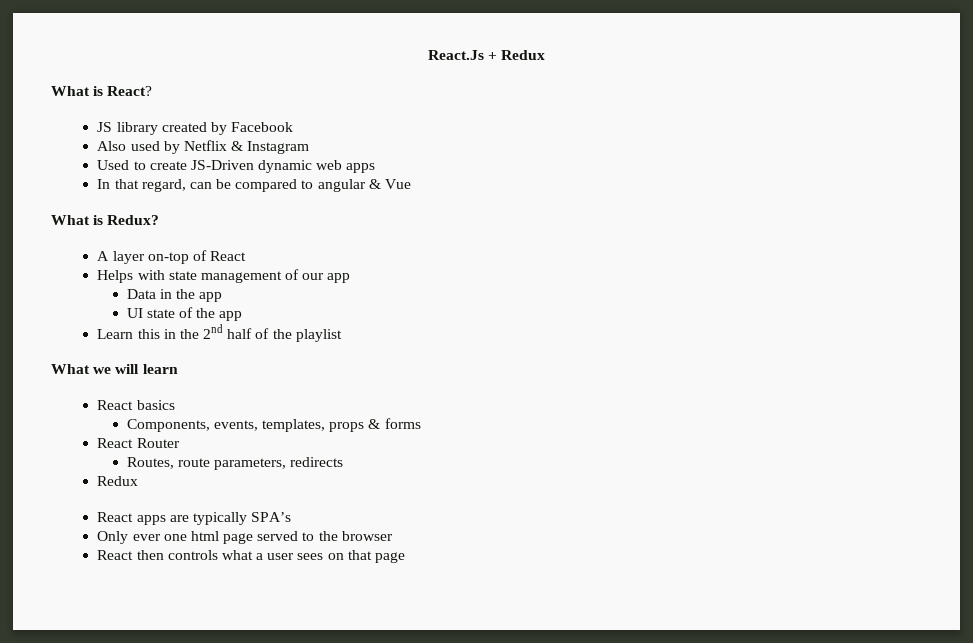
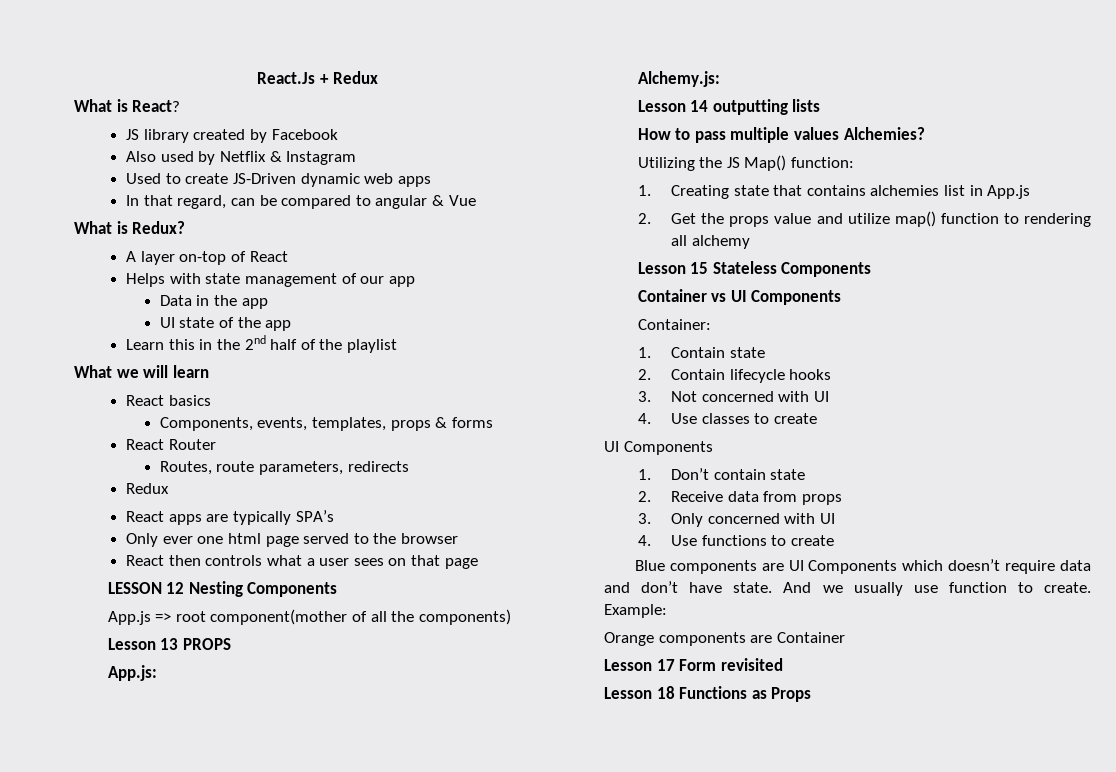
(405, 557) none -> [107,581,338,597] [107,609,511,625] [107,638,231,650] [107,665,157,681] [637,71,720,87] [637,99,821,115] [637,127,925,143] [637,155,854,171] [637,185,1031,199] [637,211,1091,227] [671,235,750,249] [637,261,872,277] [637,289,842,305] [637,319,711,330] [637,347,765,358] [637,369,832,383] [637,391,829,402] [637,413,817,424] [604,441,713,455] [637,468,806,480] [637,491,842,505] [637,513,835,527] [637,535,834,546] [634,559,1091,574] [604,581,1091,596] [604,604,667,618] [604,632,845,646] [604,658,783,671] [604,686,812,702] // LESSON 12 Nesting Components // App.js => root component(mother of all the components) // Lesson 13 PROPS // App.js: // Alchemy.js: // Lesson 14 outputting lists // How to pass multiple values Alchemies? // Utilizing the JS Map() function: // 1. Creating state that contains alchemies list in App.js // 2. Get the props value and utilize map() function to rendering all alchemy // Lesson 15 Stateless Components // Container vs UI Components // Container: // 1. Contain state // 2. Contain lifecycle hooks // 3. Not concerned with UI // 4. Use classes to create // UI Components // 1. Don’t contain state // 2. Receive data from props // 3. Only concerned with UI // 4. Use functions to create // Blue components are UI Components which doesn’t require data and don’t have state. And we usually use function to create. Example: // Orange components are Container // Lesson 17 Form revisited // Lesson 18 Functions as Props

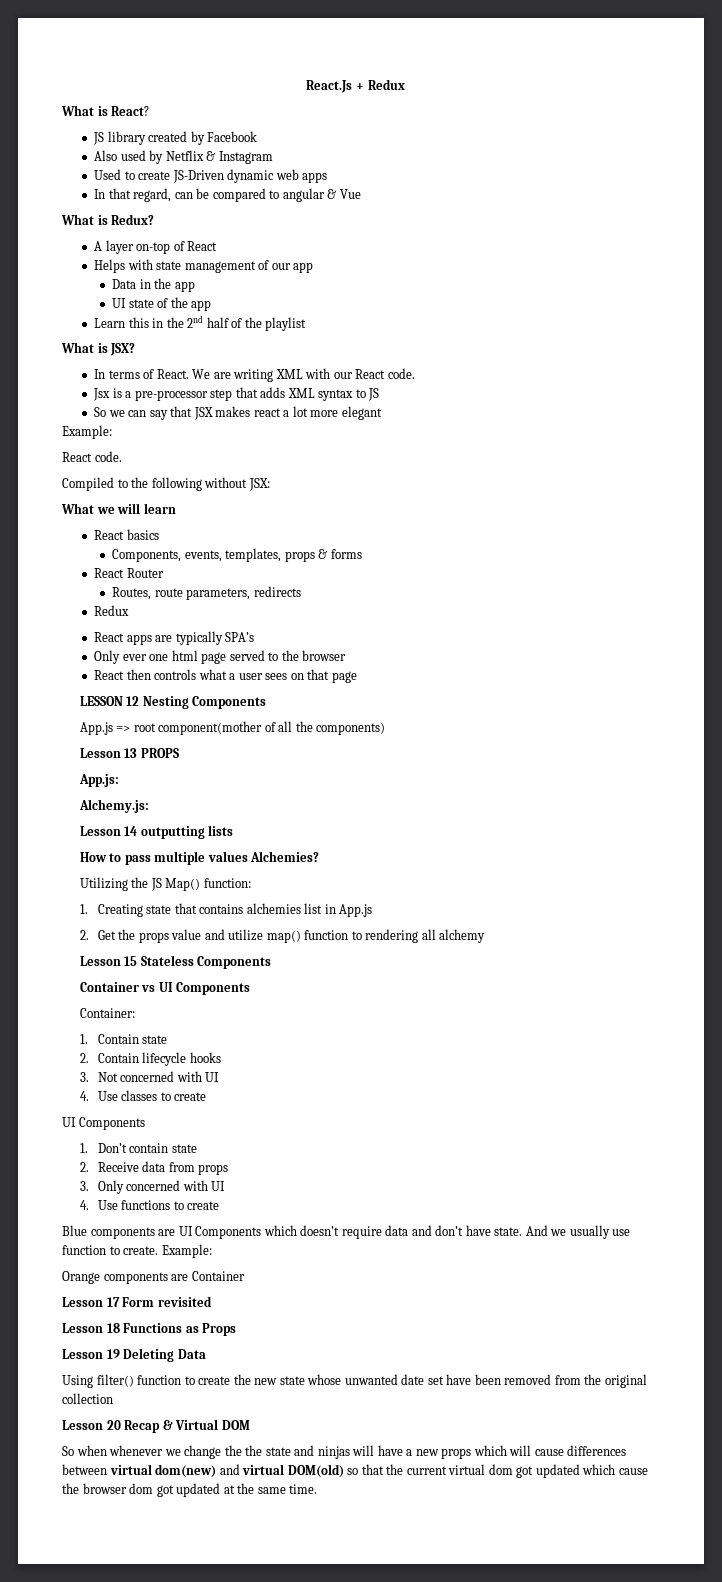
(397, 346) none -> [61,342,136,356] [94,368,415,382] [93,387,380,401] [94,406,382,420] [62,425,112,439] [62,451,122,462] [62,477,270,491] // What is JSX? // In terms of React. We are writing XML with our React code. // Jsx is a pre-processor step that adds XML syntax to JS // So we can say that JSX makes react a lot more elegant // Example: // React code. // Compiled to the following without JSX:
(812, 694) none -> [62,1348,206,1362] [62,1374,647,1388] [62,1393,113,1404] [62,1419,250,1433] [62,1445,627,1459] [62,1464,648,1478] [62,1483,318,1497] // Lesson 19 Deleting Data // Using filter() function to create the new state whose unwanted date set have been removed from the original collection // Lesson 20 Recap & Virtual DOM // So when whenever we change the the state and ninjas will have a new props which will cause differences between virtual dom(new) and virtual DOM(old) so that the current virtual dom got updated which cause the browser dom got updated at the same time.

